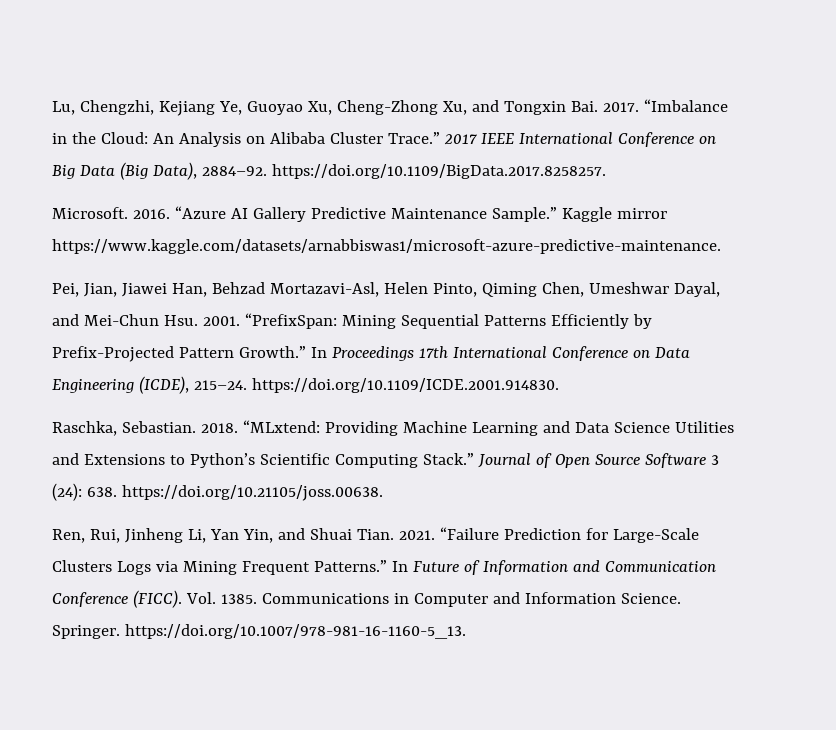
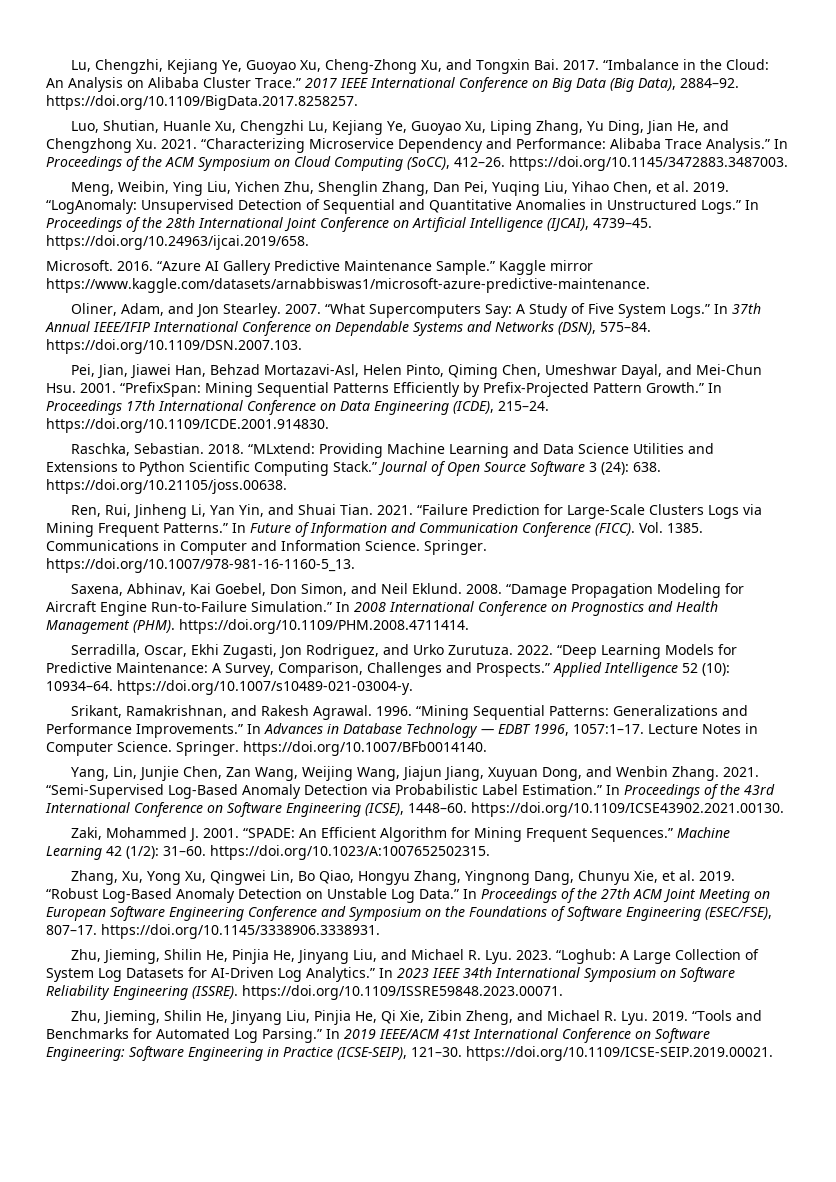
(606, 171) none -> [71,120,730,135] [46,138,788,153] [46,156,788,171] [71,181,730,196] [46,199,759,214] [46,217,652,232] [46,235,309,250] // Luo, Shutian, Huanle Xu, Chengzhi Lu, Kejiang Ye, Guoyao Xu, Liping Zhang, Yu Ding, Jian He, and Chengzhong Xu. 2021. “Characterizing Microservice Dependency and Performance: Alibaba Trace Analysis.” In Proceedings of the ACM Symposium on Cloud Computing (SoCC), 412–26. https://doi.org/10.1145/3472883.3487003. // Meng, Weibin, Ying Liu, Yichen Zhu, Shenglin Zhang, Dan Pei, Yuqing Liu, Yihao Chen, et al. 2019. “LogAnomaly: Unsupervised Detection of Sequential and Quantitative Anomalies in Unstructured Logs.” In Proceedings of the 28th International Joint Conference on Artificial Intelligence (IJCAI), 4739–45. https://doi.org/10.24963/ijcai.2019/658.
(721, 246) none -> [71,303,762,318] [45,321,651,336] [46,339,302,354] // Oliner, Adam, and Jon Stearley. 2007. “What Supercomputers Say: A Study of Five System Logs.” In 37th Annual IEEE/IFIP International Conference on Dependable Systems and Networks (DSN), 575–84. https://doi.org/10.1109/DSN.2007.103.
[189,453,255,468] Python’s -> [139,461,185,476] Python
(466, 631) none -> [71,583,745,598] [46,601,718,616] [46,619,469,634] [71,644,738,659] [46,662,730,677] [46,680,413,695] [71,705,749,720] [46,723,758,738] [46,741,487,756] [71,766,760,781] [46,784,775,799] [45,802,784,817] [71,827,731,842] [46,845,490,860] [71,870,736,885] [46,888,770,903] [46,906,772,921] [46,924,380,939] [71,949,760,964] [46,967,735,982] [46,985,563,1000] [71,1010,763,1025] [46,1028,710,1043] [46,1046,773,1061] // Saxena, Abhinav, Kai Goebel, Don Simon, and Neil Eklund. 2008. “Damage Propagation Modeling for Aircraft Engine Run-to-Failure Simulation.” In 2008 International Conference on Prognostics and Health Management (PHM). https://doi.org/10.1109/PHM.2008.4711414. // Serradilla, Oscar, Ekhi Zugasti, Jon Rodriguez, and Urko Zurutuza. 2022. “Deep Learning Models for Predictive Maintenance: A Survey, Comparison, Challenges and Prospects.” Applied Intelligence 52 (10): 10934–64. https://doi.org/10.1007/s10489-021-03004-y. // Srikant, Ramakrishnan, and Rakesh Agrawal. 1996. “Mining Sequential Patterns: Generalizations and Performance Improvements.” In Advances in Database Technology — EDBT 1996, 1057:1–17. Lecture Notes in Computer Science. Springer. https://doi.org/10.1007/BFb0014140. // Yang, Lin, Junjie Chen, Zan Wang, Weijing Wang, Jiajun Jiang, Xuyuan Dong, and Wenbin Zhang. 2021. “Semi-Supervised Log-Based Anomaly Detection via Probabilistic Label Estimation.” In Proceedings of the 43rd International Conference on Software Engineering (ICSE), 1448–60. https://doi.org/10.1109/ICSE43902.2021.00130. // Zaki, Mohammed J. 2001. “SPADE: An Efficient Algorithm for Mining Frequent Sequences.” Machine Learning 42 (1/2): 31–60. https://doi.org/10.1023/A:1007652502315. // Zhang, Xu, Yong Xu, Qingwei Lin, Bo Qiao, Hongyu Zhang, Yingnong Dang, Chunyu Xie, et al. 2019. “Robust Log-Based Anomaly Detection on Unstable Log Data.” In Proceedings of the 27th ACM Joint Meeting on European Software Engineering Conference and Symposium on the Foundations of Software Engineering (ESEC/FSE), 807–17. https://doi.org/10.1145/3338906.3338931. // Zhu, Jieming, Shilin He, Pinjia He, Jinyang Liu, and Michael R. Lyu. 2023. “Loghub: A Large Collection of System Log Datasets for AI-Driven Log Analytics.” In 2023 IEEE 34th International Symposium on Software Reliability Engineering (ISSRE). https://doi.org/10.1109/ISSRE59848.2023.00071. // Zhu, Jieming, Shilin He, Jinyang Liu, Pinjia He, Qi Xie, Zibin Zheng, and Michael R. Lyu. 2019. “Tools and Benchmarks for Automated Log Parsing.” In 2019 IEEE/ACM 41st International Conference on Software Engineering: Software Engineering in Practice (ICSE-SEIP), 121–30. https://doi.org/10.1109/ICSE-SEIP.2019.00021.

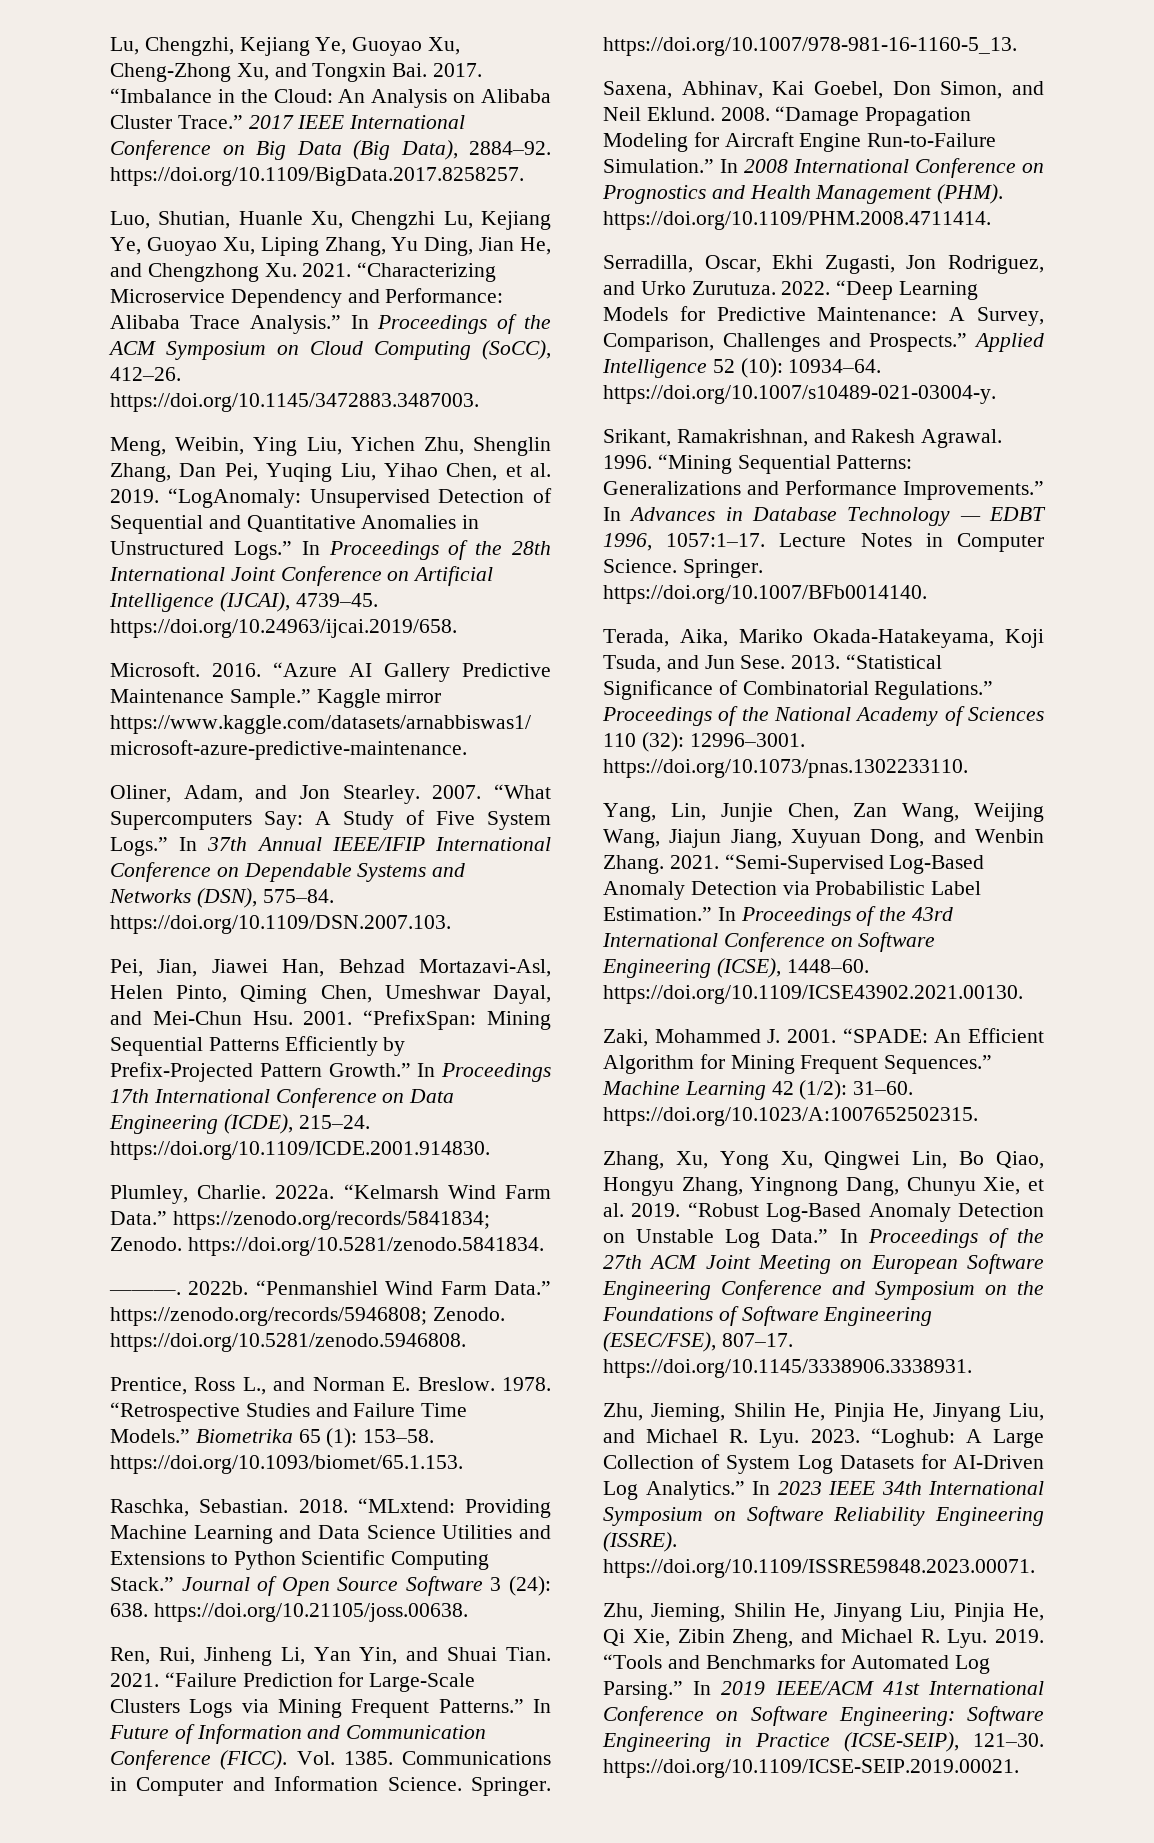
(329, 425) none -> [110,1184,551,1204] [110,1211,490,1230] [110,1237,544,1256] [109,1280,551,1295] [110,1307,505,1326] [110,1333,466,1352] [110,1377,551,1395] [110,1402,468,1422] [110,1428,435,1448] [110,1455,463,1474] // Plumley, Charlie. 2022a. “Kelmarsh Wind Farm Data.” https://zenodo.org/records/5841834; Zenodo. https://doi.org/10.5281/zenodo.5841834. // ———. 2022b. “Penmanshiel Wind Farm Data.” https://zenodo.org/records/5946808; Zenodo. https://doi.org/10.5281/zenodo.5946808. // Prentice, Ross L., and Norman E. Breslow. 1978. “Retrospective Studies and Failure Time Models.” Biometrika 65 (1): 153–58. https://doi.org/10.1093/biomet/65.1.153.
(487, 748) none -> [603,629,1044,648] [603,654,943,673] [603,680,994,700] [602,706,1044,726] [603,732,805,752] [603,759,968,778] // Terada, Aika, Mariko Okada-Hatakeyama, Koji Tsuda, and Jun Sese. 2013. “Statistical Significance of Combinatorial Regulations.” Proceedings of the National Academy of Sciences 110 (32): 12996–3001. https://doi.org/10.1073/pnas.1302233110.

